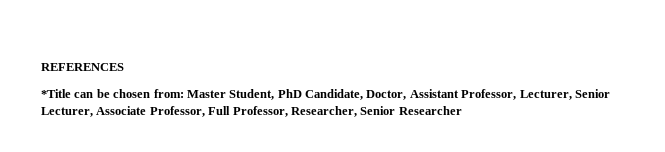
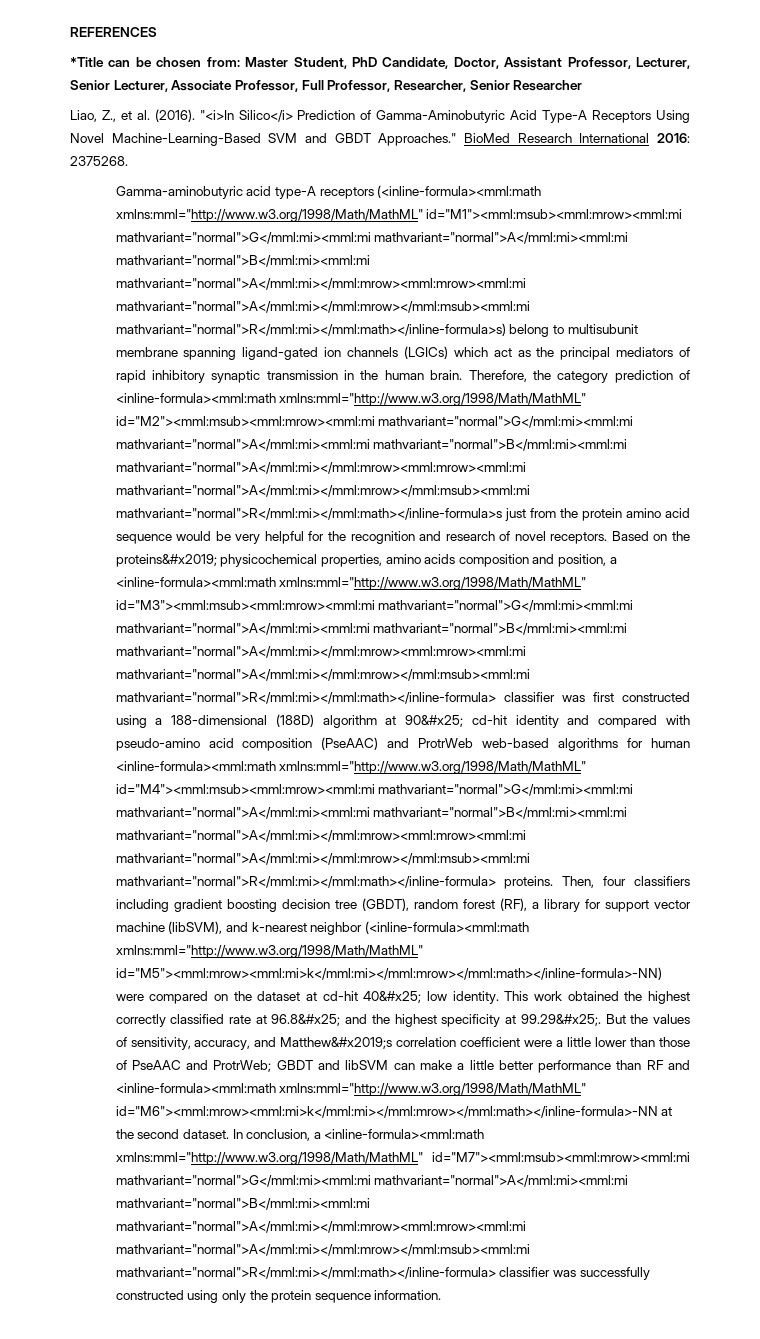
(462, 110) none -> [70,109,690,123] [70,133,691,146] [70,156,128,166] [115,185,542,199] [115,209,683,222] [115,232,629,244] [115,255,370,267] [115,278,526,290] [115,301,530,313] [115,323,638,337] [115,346,691,360] [115,370,691,383] [115,393,587,406] [115,416,634,428] [115,439,628,451] [115,462,526,474] [115,485,530,497] [115,508,690,521] [115,531,690,544] [115,554,617,567] [115,577,587,590] [115,600,634,612] [115,623,628,635] [115,646,526,658] [115,669,530,681] [115,692,690,704] [115,714,690,728] [115,737,690,751] [115,761,587,774] [115,784,634,796] [115,807,628,819] [115,830,526,842] [115,853,530,865] [115,876,690,889] [115,898,691,912] [115,921,529,935] [115,945,423,958] [115,967,662,980] [115,991,690,1004] [115,1014,690,1027] [115,1037,690,1050] [115,1060,691,1073] [115,1083,587,1096] [115,1106,673,1118] [115,1129,485,1141] [115,1152,690,1165] [115,1175,629,1187] [115,1198,370,1210] [115,1221,526,1233] [115,1244,530,1256] [115,1267,650,1280] [115,1290,442,1303] // Liao, Z., et al. (2016). "<i>In Silico</i> Prediction of Gamma-Aminobutyric Acid Type-A Receptors Using Novel Machine-Learning-Based SVM and GBDT Approaches." BioMed Research International 2016: 2375268. // Gamma-aminobutyric acid type-A receptors (<inline-formula><mml:math xmlns:mml="http://www.w3.org/1998/Math/MathML" id="M1"><mml:msub><mml:mrow><mml:mi mathvariant="normal">G</mml:mi><mml:mi mathvariant="normal">A</mml:mi><mml:mi mathvariant="normal">B</mml:mi><mml:mi mathvariant="normal">A</mml:mi></mml:mrow><mml:mrow><mml:mi mathvariant="normal">A</mml:mi></mml:mrow></mml:msub><mml:mi mathvariant="normal">R</mml:mi></mml:math></inline-formula>s) belong to multisubunit membrane spanning ligand-gated ion channels (LGICs) which act as the principal mediators of rapid inhibitory synaptic transmission in the human brain. Therefore, the category prediction of <inline-formula><mml:math xmlns:mml="http://www.w3.org/1998/Math/MathML" id="M2"><mml:msub><mml:mrow><mml:mi mathvariant="normal">G</mml:mi><mml:mi mathvariant="normal">A</mml:mi><mml:mi mathvariant="normal">B</mml:mi><mml:mi mathvariant="normal">A</mml:mi></mml:mrow><mml:mrow><mml:mi mathvariant="normal">A</mml:mi></mml:mrow></mml:msub><mml:mi mathvariant="normal">R</mml:mi></mml:math></inline-formula>s just from the protein amino acid sequence would be very helpful for the recognition and research of novel receptors. Based on the proteins&#x2019; physicochemical properties, amino acids composition and position, a <inline-formula><mml:math xmlns:mml="http://www.w3.org/1998/Math/MathML" id="M3"><mml:msub><mml:mrow><mml:mi mathvariant="normal">G</mml:mi><mml:mi mathvariant="normal">A</mml:mi><mml:mi mathvariant="normal">B</mml:mi><mml:mi mathvariant="normal">A</mml:mi></mml:mrow><mml:mrow><mml:mi mathvariant="normal">A</mml:mi></mml:mrow></mml:msub><mml:mi mathvariant="normal">R</mml:mi></mml:math></inline-formula> classifier was first constructed using a 188-dimensional (188D) algorithm at 90&#x25; cd-hit identity and compared with pseudo-amino acid composition (PseAAC) and ProtrWeb web-based algorithms for human <inline-formula><mml:math xmlns:mml="http://www.w3.org/1998/Math/MathML" id="M4"><mml:msub><mml:mrow><mml:mi mathvariant="normal">G</mml:mi><mml:mi mathvariant="normal">A</mml:mi><mml:mi mathvariant="normal">B</mml:mi><mml:mi mathvariant="normal">A</mml:mi></mml:mrow><mml:mrow><mml:mi mathvariant="normal">A</mml:mi></mml:mrow></mml:msub><mml:mi mathvariant="normal">R</mml:mi></mml:math></inline-formula> proteins. Then, four classifiers including gradient boosting decision tree (GBDT), random forest (RF), a library for support vector machine (libSVM), and k-nearest neighbor (<inline-formula><mml:math xmlns:mml="http://www.w3.org/1998/Math/MathML" id="M5"><mml:mrow><mml:mi>k</mml:mi></mml:mrow></mml:math></inline-formula>-NN) were compared on the dataset at cd-hit 40&#x25; low identity. This work obtained the highest correctly classified rate at 96.8&#x25; and the highest specificity at 99.29&#x25;. But the values of sensitivity, accuracy, and Matthew&#x2019;s correlation coefficient were a little lower than those of PseAAC and ProtrWeb; GBDT and libSVM can make a little better performance than RF and <inline-formula><mml:math xmlns:mml="http://www.w3.org/1998/Math/MathML" id="M6"><mml:mrow><mml:mi>k</mml:mi></mml:mrow></mml:math></inline-formula>-NN at the second dataset. In conclusion, a <inline-formula><mml:math xmlns:mml="http://www.w3.org/1998/Math/MathML" id="M7"><mml:msub><mml:mrow><mml:mi mathvariant="normal">G</mml:mi><mml:mi mathvariant="normal">A</mml:mi><mml:mi mathvariant="normal">B</mml:mi><mml:mi mathvariant="normal">A</mml:mi></mml:mrow><mml:mrow><mml:mi mathvariant="normal">A</mml:mi></mml:mrow></mml:msub><mml:mi mathvariant="normal">R</mml:mi></mml:math></inline-formula> classifier was successfully constructed using only the protein sequence information.

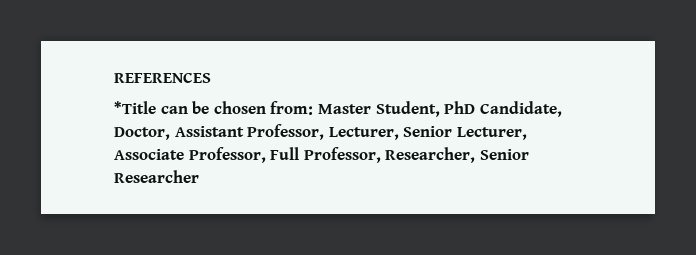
[70,109,690,123] [70,133,691,146] [70,156,128,166] [115,185,542,199] [115,209,683,222] [115,232,629,244] [115,255,370,267] [115,278,526,290] [115,301,530,313] [115,323,638,337] [115,346,691,360] [115,370,691,383] [115,393,587,406] [115,416,634,428] [115,439,628,451] [115,462,526,474] [115,485,530,497] [115,508,690,521] [115,531,690,544] [115,554,617,567] [115,577,587,590] [115,600,634,612] [115,623,628,635] [115,646,526,658] [115,669,530,681] [115,692,690,704] [115,714,690,728] [115,737,690,751] [115,761,587,774] [115,784,634,796] [115,807,628,819] [115,830,526,842] [115,853,530,865] [115,876,690,889] [115,898,691,912] [115,921,529,935] [115,945,423,958] [115,967,662,980] [115,991,690,1004] [115,1014,690,1027] [115,1037,690,1050] [115,1060,691,1073] [115,1083,587,1096] [115,1106,673,1118] [115,1129,485,1141] [115,1152,690,1165] [115,1175,629,1187] [115,1198,370,1210] [115,1221,526,1233] [115,1244,530,1256] [115,1267,650,1280] [115,1290,442,1303] // Liao, Z., et al. (2016). "<i>In Silico</i> Prediction of Gamma-Aminobutyric Acid Type-A Receptors Using Novel Machine-Learning-Based SVM and GBDT Approaches." BioMed Research International 2016: 2375268. // Gamma-aminobutyric acid type-A receptors (<inline-formula><mml:math xmlns:mml="http://www.w3.org/1998/Math/MathML" id="M1"><mml:msub><mml:mrow><mml:mi mathvariant="normal">G</mml:mi><mml:mi mathvariant="normal">A</mml:mi><mml:mi mathvariant="normal">B</mml:mi><mml:mi mathvariant="normal">A</mml:mi></mml:mrow><mml:mrow><mml:mi mathvariant="normal">A</mml:mi></mml:mrow></mml:msub><mml:mi mathvariant="normal">R</mml:mi></mml:math></inline-formula>s) belong to multisubunit membrane spanning ligand-gated ion channels (LGICs) which act as the principal mediators of rapid inhibitory synaptic transmission in the human brain. Therefore, the category prediction of <inline-formula><mml:math xmlns:mml="http://www.w3.org/1998/Math/MathML" id="M2"><mml:msub><mml:mrow><mml:mi mathvariant="normal">G</mml:mi><mml:mi mathvariant="normal">A</mml:mi><mml:mi mathvariant="normal">B</mml:mi><mml:mi mathvariant="normal">A</mml:mi></mml:mrow><mml:mrow><mml:mi mathvariant="normal">A</mml:mi></mml:mrow></mml:msub><mml:mi mathvariant="normal">R</mml:mi></mml:math></inline-formula>s just from the protein amino acid sequence would be very helpful for the recognition and research of novel receptors. Based on the proteins&#x2019; physicochemical properties, amino acids composition and position, a <inline-formula><mml:math xmlns:mml="http://www.w3.org/1998/Math/MathML" id="M3"><mml:msub><mml:mrow><mml:mi mathvariant="normal">G</mml:mi><mml:mi mathvariant="normal">A</mml:mi><mml:mi mathvariant="normal">B</mml:mi><mml:mi mathvariant="normal">A</mml:mi></mml:mrow><mml:mrow><mml:mi mathvariant="normal">A</mml:mi></mml:mrow></mml:msub><mml:mi mathvariant="normal">R</mml:mi></mml:math></inline-formula> classifier was first constructed using a 188-dimensional (188D) algorithm at 90&#x25; cd-hit identity and compared with pseudo-amino acid composition (PseAAC) and ProtrWeb web-based algorithms for human <inline-formula><mml:math xmlns:mml="http://www.w3.org/1998/Math/MathML" id="M4"><mml:msub><mml:mrow><mml:mi mathvariant="normal">G</mml:mi><mml:mi mathvariant="normal">A</mml:mi><mml:mi mathvariant="normal">B</mml:mi><mml:mi mathvariant="normal">A</mml:mi></mml:mrow><mml:mrow><mml:mi mathvariant="normal">A</mml:mi></mml:mrow></mml:msub><mml:mi mathvariant="normal">R</mml:mi></mml:math></inline-formula> proteins. Then, four classifiers including gradient boosting decision tree (GBDT), random forest (RF), a library for support vector machine (libSVM), and k-nearest neighbor (<inline-formula><mml:math xmlns:mml="http://www.w3.org/1998/Math/MathML" id="M5"><mml:mrow><mml:mi>k</mml:mi></mml:mrow></mml:math></inline-formula>-NN) were compared on the dataset at cd-hit 40&#x25; low identity. This work obtained the highest correctly classified rate at 96.8&#x25; and the highest specificity at 99.29&#x25;. But the values of sensitivity, accuracy, and Matthew&#x2019;s correlation coefficient were a little lower than those of PseAAC and ProtrWeb; GBDT and libSVM can make a little better performance than RF and <inline-formula><mml:math xmlns:mml="http://www.w3.org/1998/Math/MathML" id="M6"><mml:mrow><mml:mi>k</mml:mi></mml:mrow></mml:math></inline-formula>-NN at the second dataset. In conclusion, a <inline-formula><mml:math xmlns:mml="http://www.w3.org/1998/Math/MathML" id="M7"><mml:msub><mml:mrow><mml:mi mathvariant="normal">G</mml:mi><mml:mi mathvariant="normal">A</mml:mi><mml:mi mathvariant="normal">B</mml:mi><mml:mi mathvariant="normal">A</mml:mi></mml:mrow><mml:mrow><mml:mi mathvariant="normal">A</mml:mi></mml:mrow></mml:msub><mml:mi mathvariant="normal">R</mml:mi></mml:math></inline-formula> classifier was successfully constructed using only the protein sequence information. -> (199, 176) none

